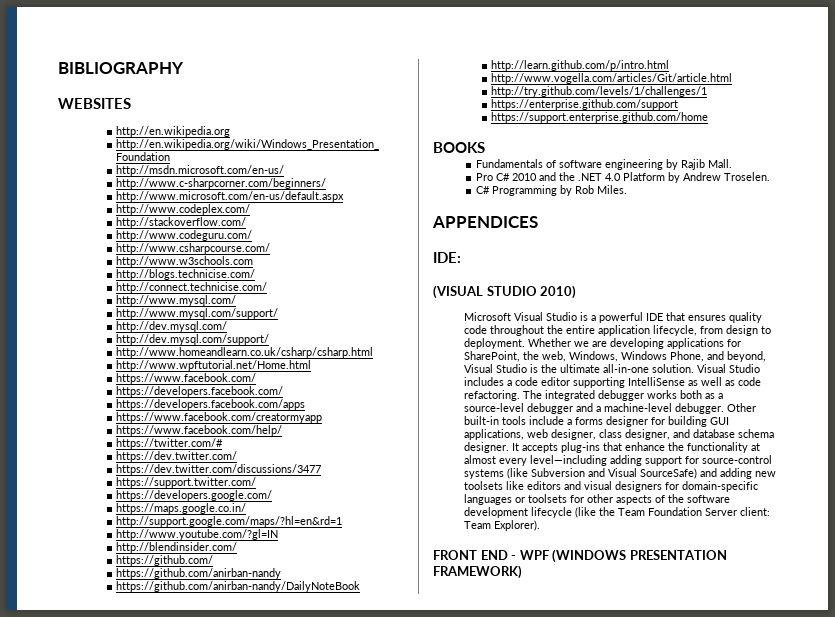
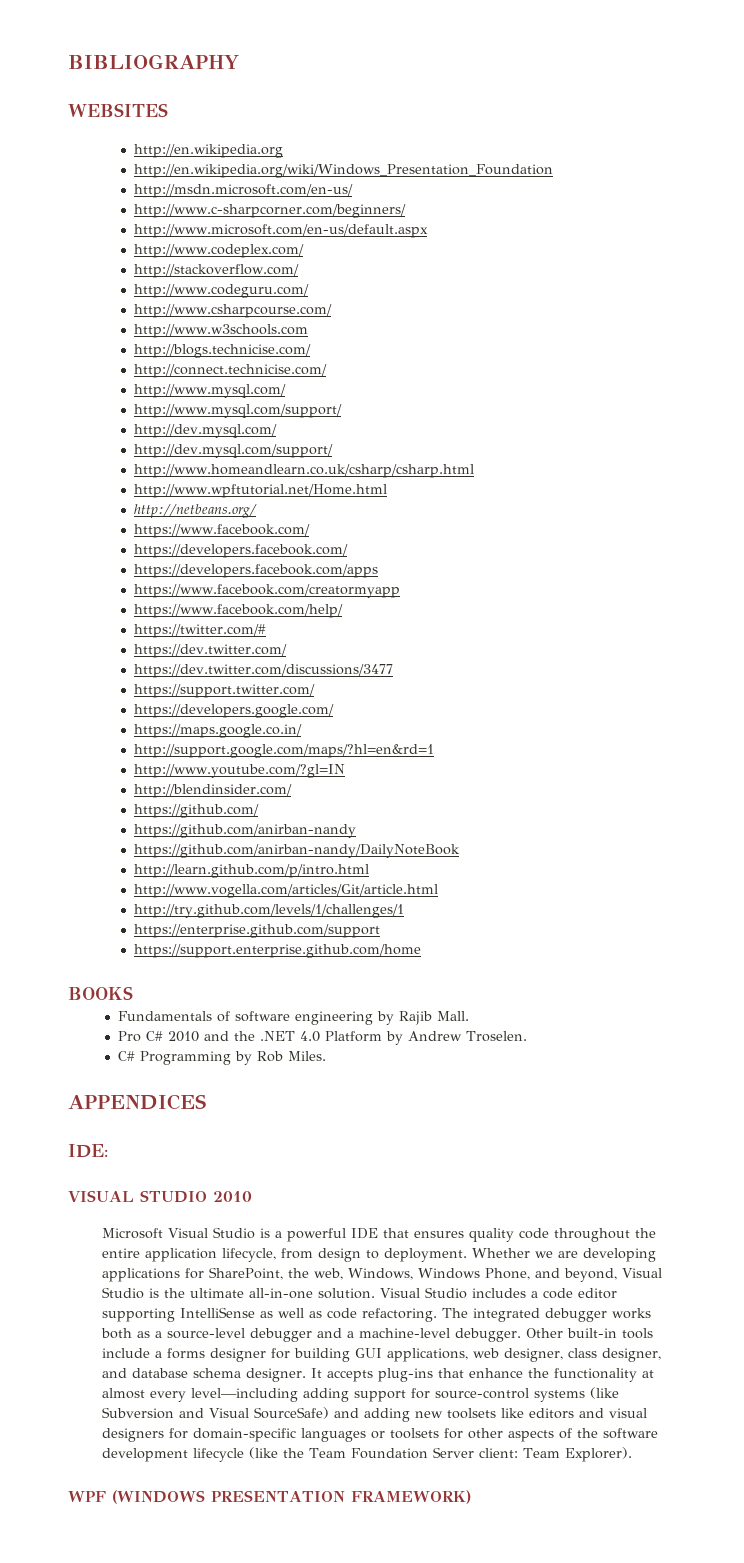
(312, 365) none -> [134,504,258,518] // http://netbeans.org/
[433,285,577,299] (VISUAL STUDIO 2010) -> [68,1190,252,1203] VISUAL STUDIO 2010
[433,550,517,560] FRONT END - -> (632, 1454) none

